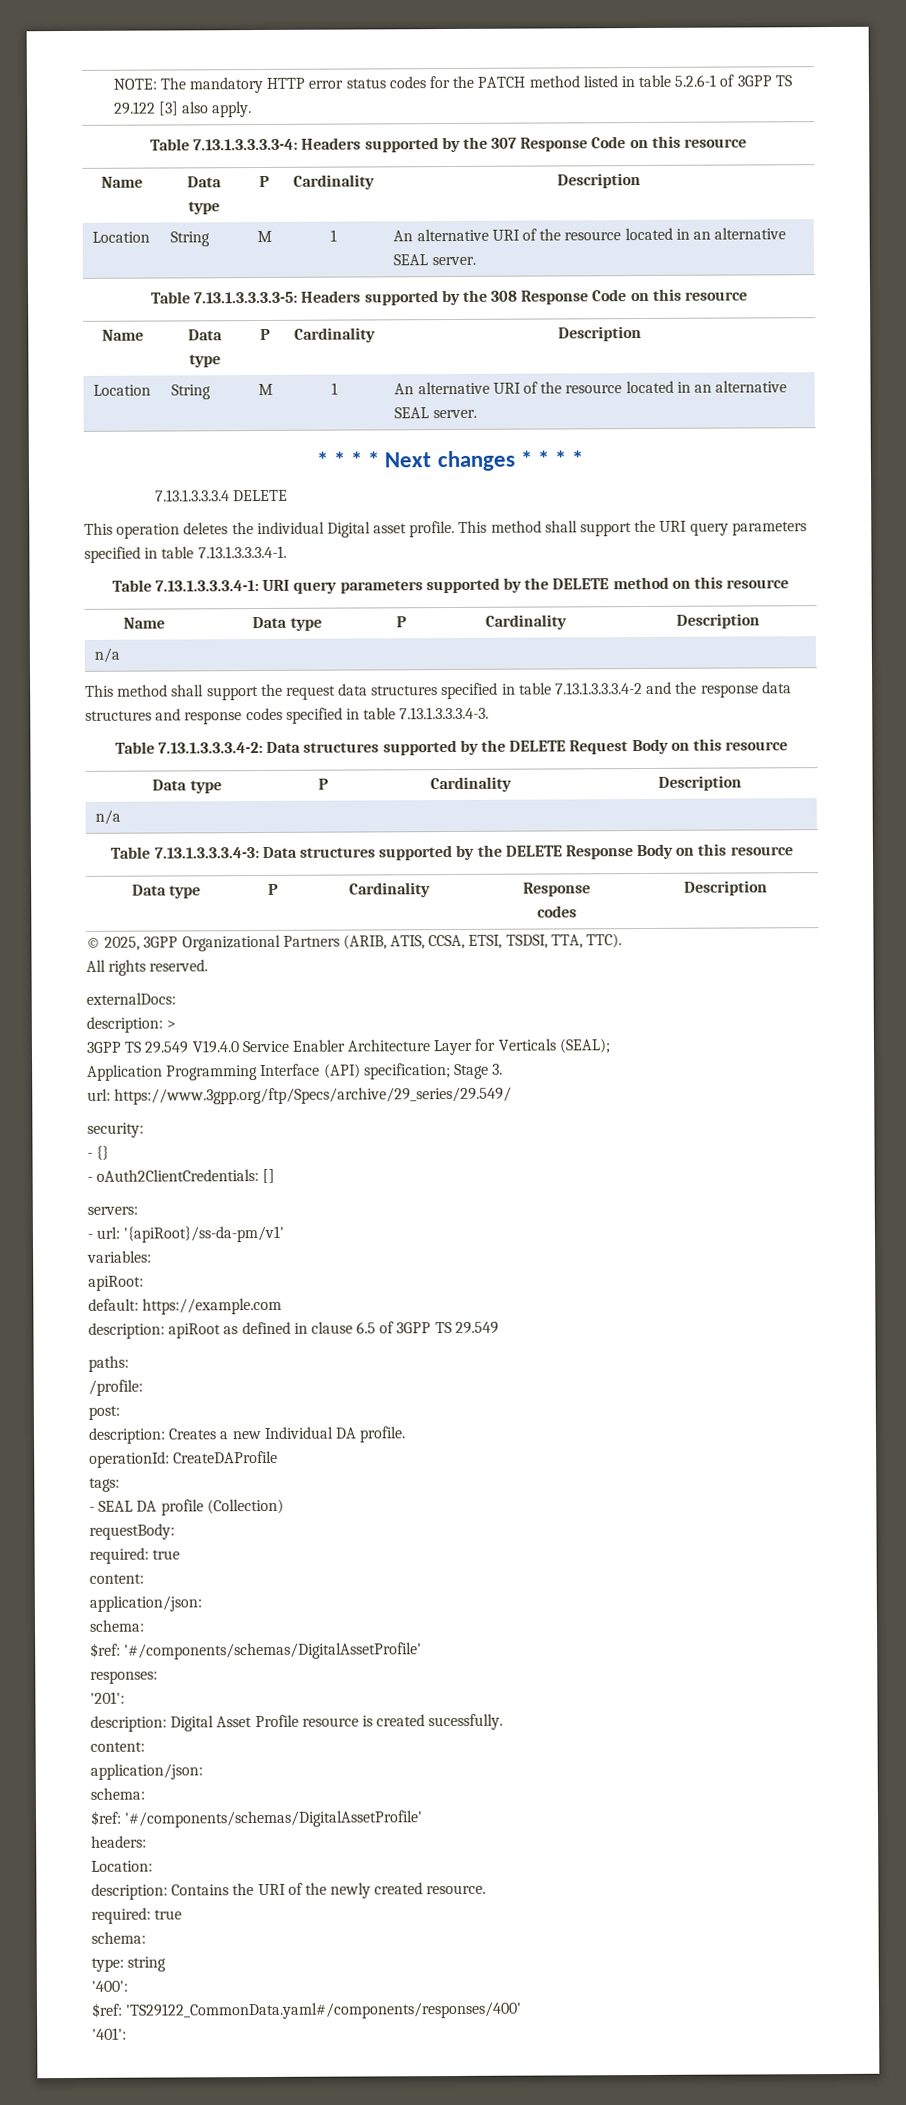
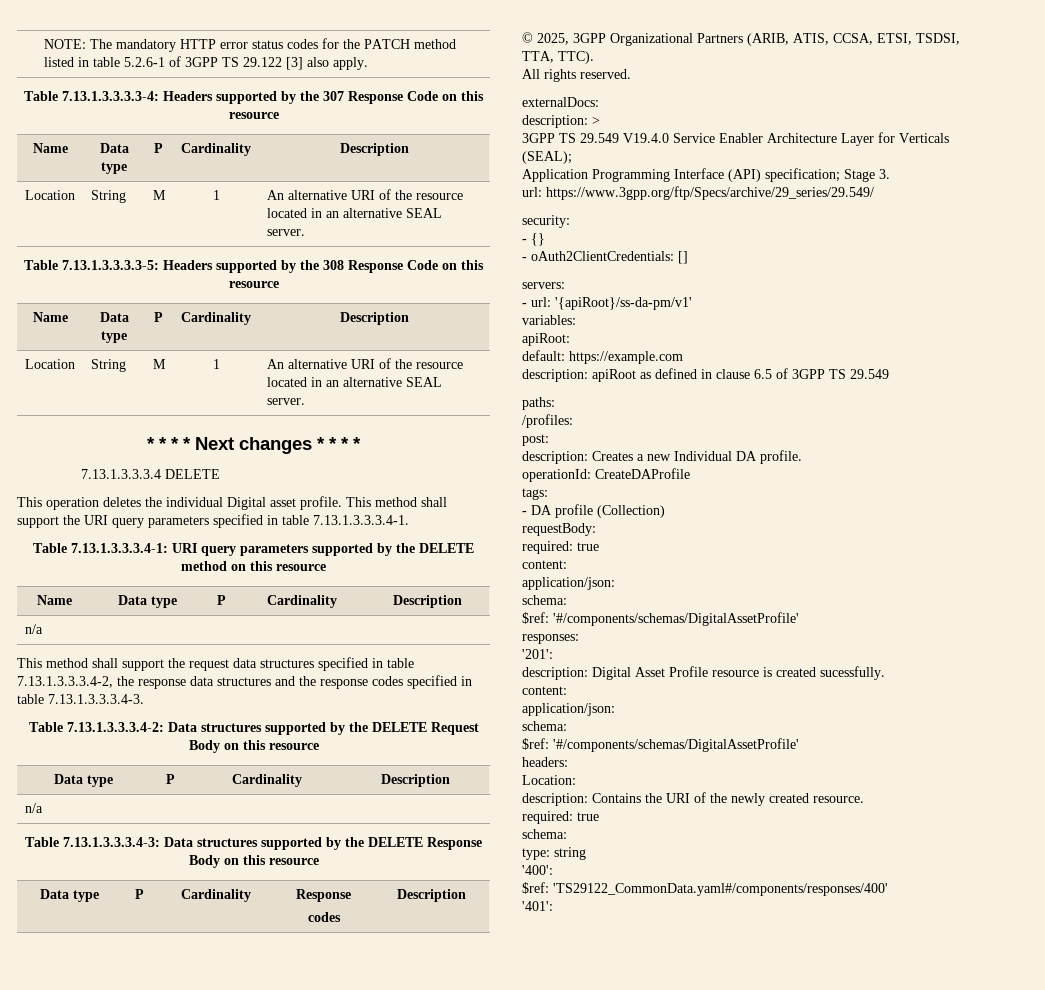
[555,681,673,695] 7.13.1.3.3.3.4-2 and -> [17,676,113,688] 7.13.1.3.3.3.4-2,
(182, 714) none -> [299,676,316,686] the
[88,1379,143,1396] /profile: -> [522,414,573,428] /profiles:
[98,1500,134,1512] SEAL -> (527, 513) none

